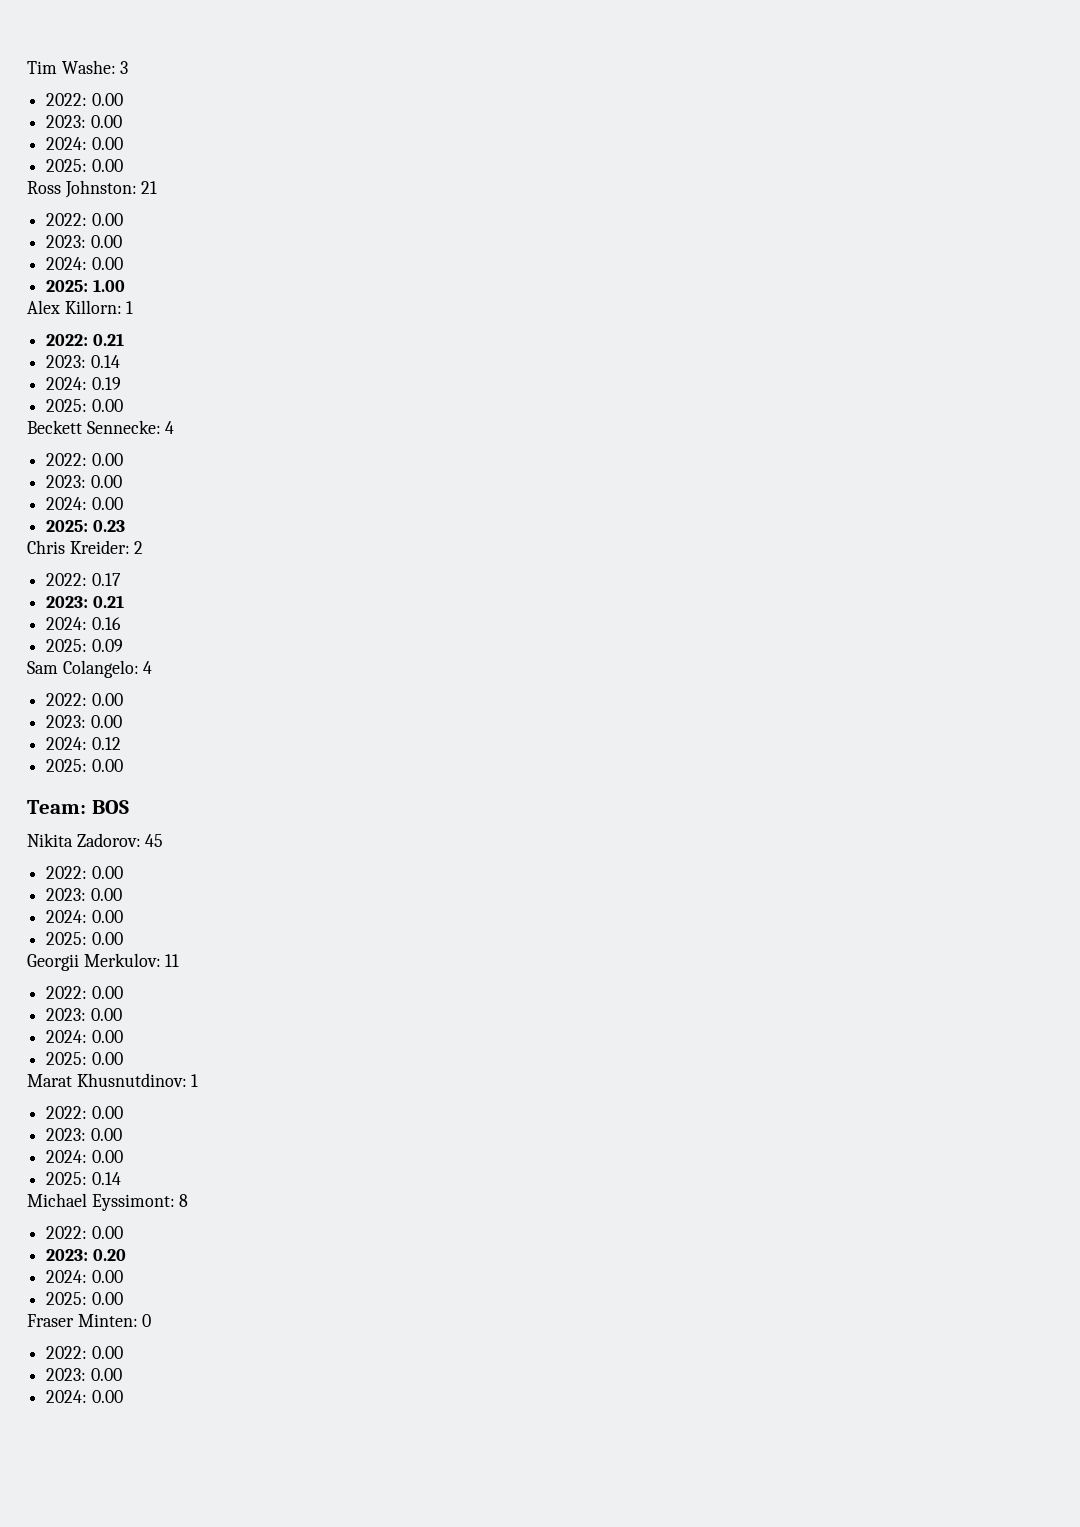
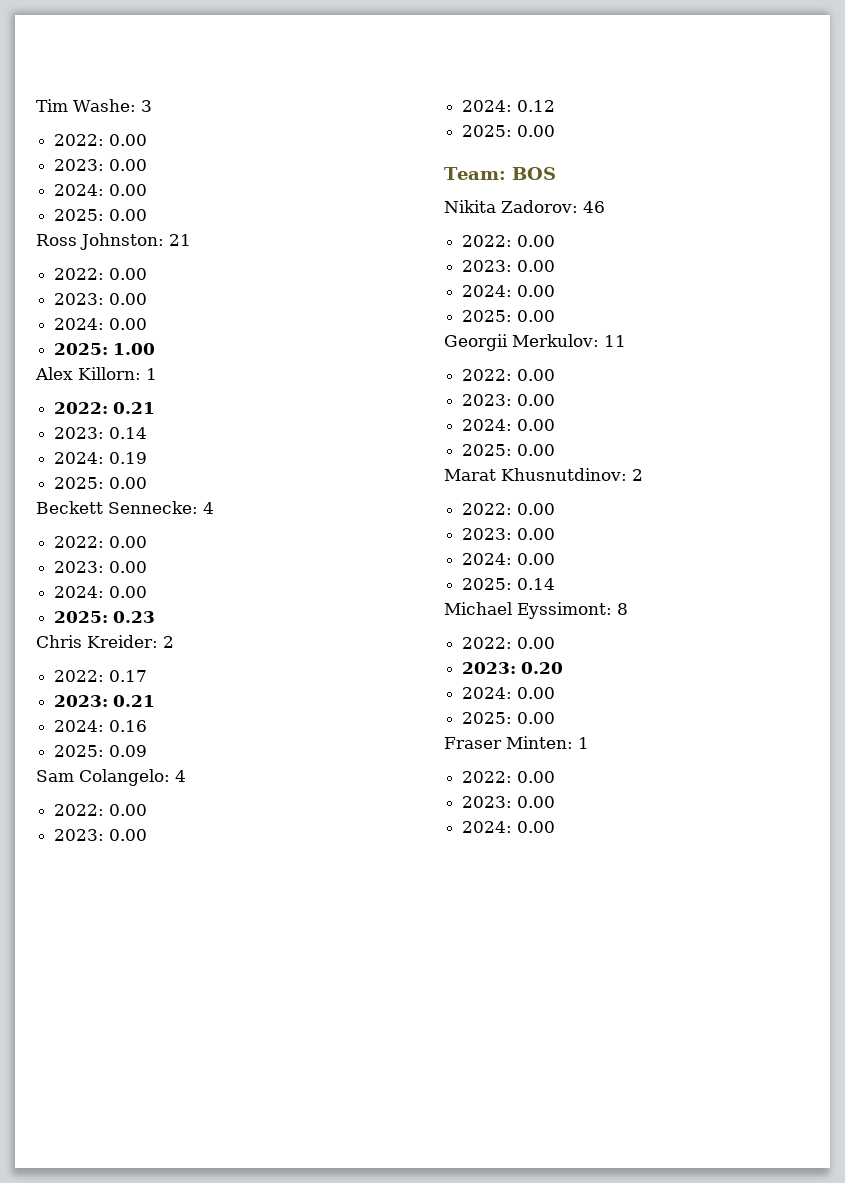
[145,834,164,847] 45 -> [583,201,605,213] 46
[191,1074,199,1087] 1 -> [632,469,643,481] 2
[142,1314,152,1327] 0 -> [578,737,589,749] 1

